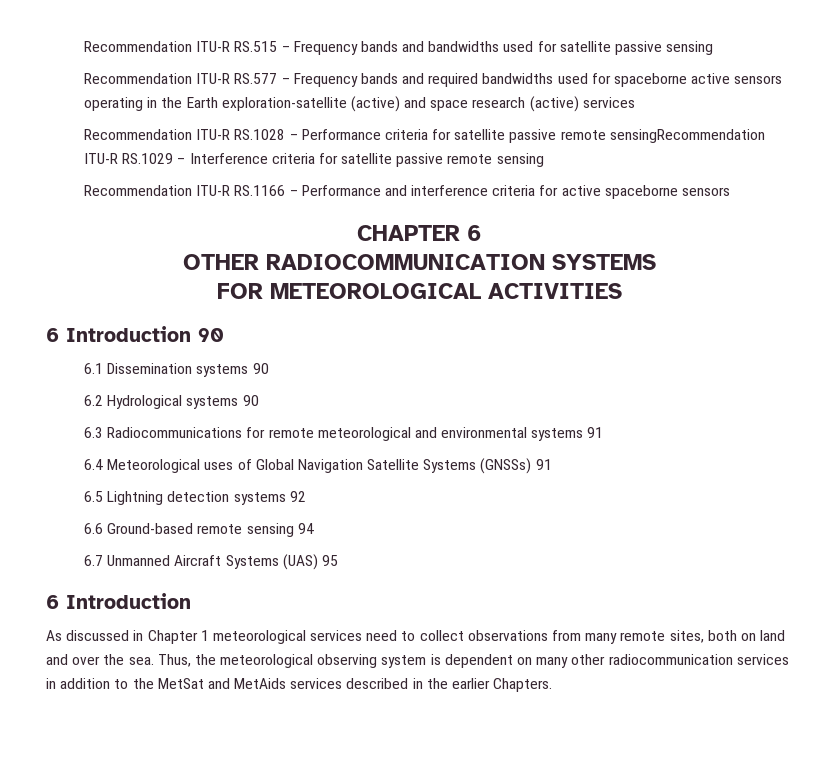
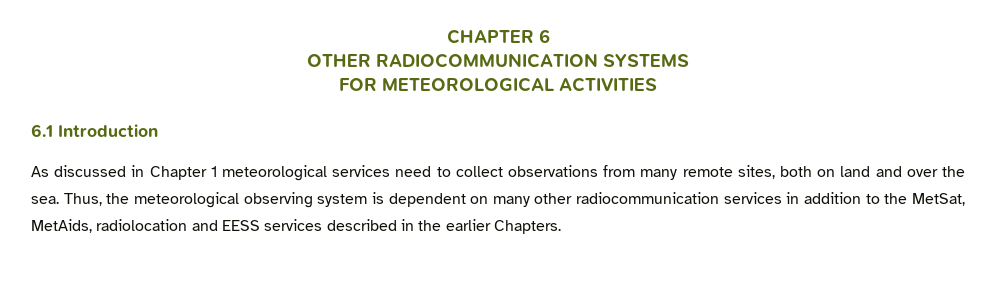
[83,41,714,55] [83,73,783,87] [83,96,635,112] [83,129,765,143] [83,153,544,167] [83,185,731,199] Recommendation ITU-R RS.515 – Frequency bands and bandwidths used for satellite passive sensing // Recommendation ITU-R RS.577 – Frequency bands and required bandwidths used for spaceborne active sensors operating in the Earth exploration-satellite (active) and space research (active) services // Recommendation ITU-R RS.1028 – Performance criteria for satellite passive remote sensingRecommendation ITU-R RS.1029 – Interference criteria for satellite passive remote sensing // Recommendation ITU-R RS.1166 – Performance and interference criteria for active spaceborne sensors // -> (446, 36) none
[46,326,224,342] [83,363,269,377] [83,395,259,409] [83,427,604,441] [83,458,552,474] [83,491,306,505] [83,523,314,537] [83,554,338,570] [46,595,59,609] 6 Introduction 90 // 6.1 Dissemination systems 90 // 6.2 Hydrological systems 90 // 6.3 Radiocommunications for remote meteorological and environmental systems 91 // 6.4 Meteorological uses of Global Navigation Satellite Systems (GNSSs) 91 // 6.5 Lightning detection systems 92 // 6.6 Ground-based remote sensing 94 // 6.7 Unmanned Aircraft Systems (UAS) 95 // 6 -> [31,124,53,137] 6.1
[157,678,287,689] MetSat and MetAids -> [911,193,965,206] [31,219,260,233] MetSat, MetAids, radiolocation and EESS

